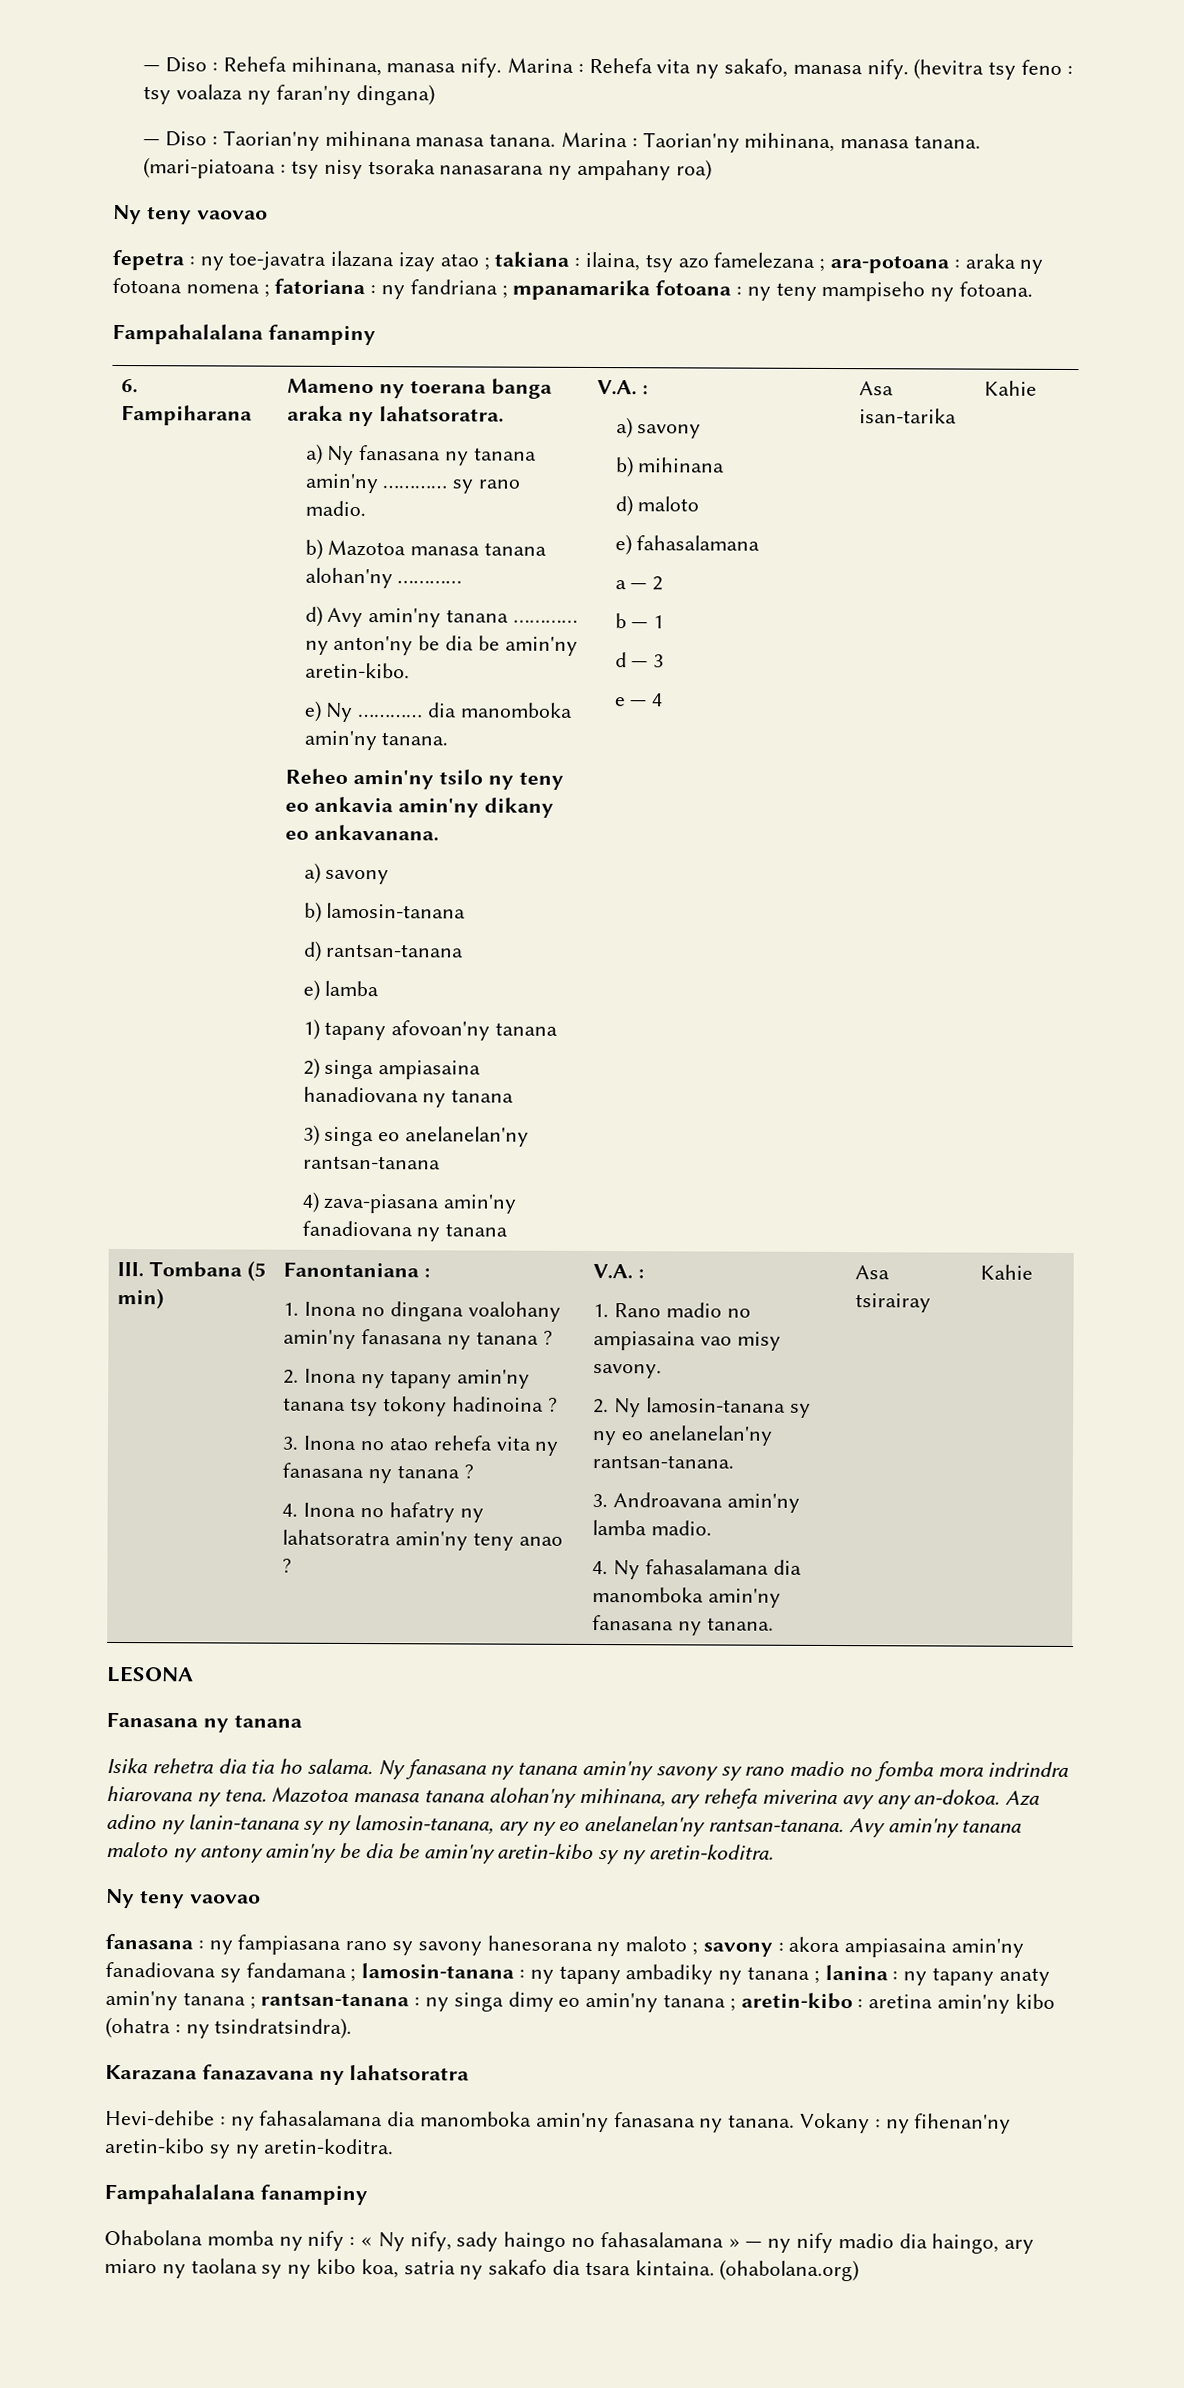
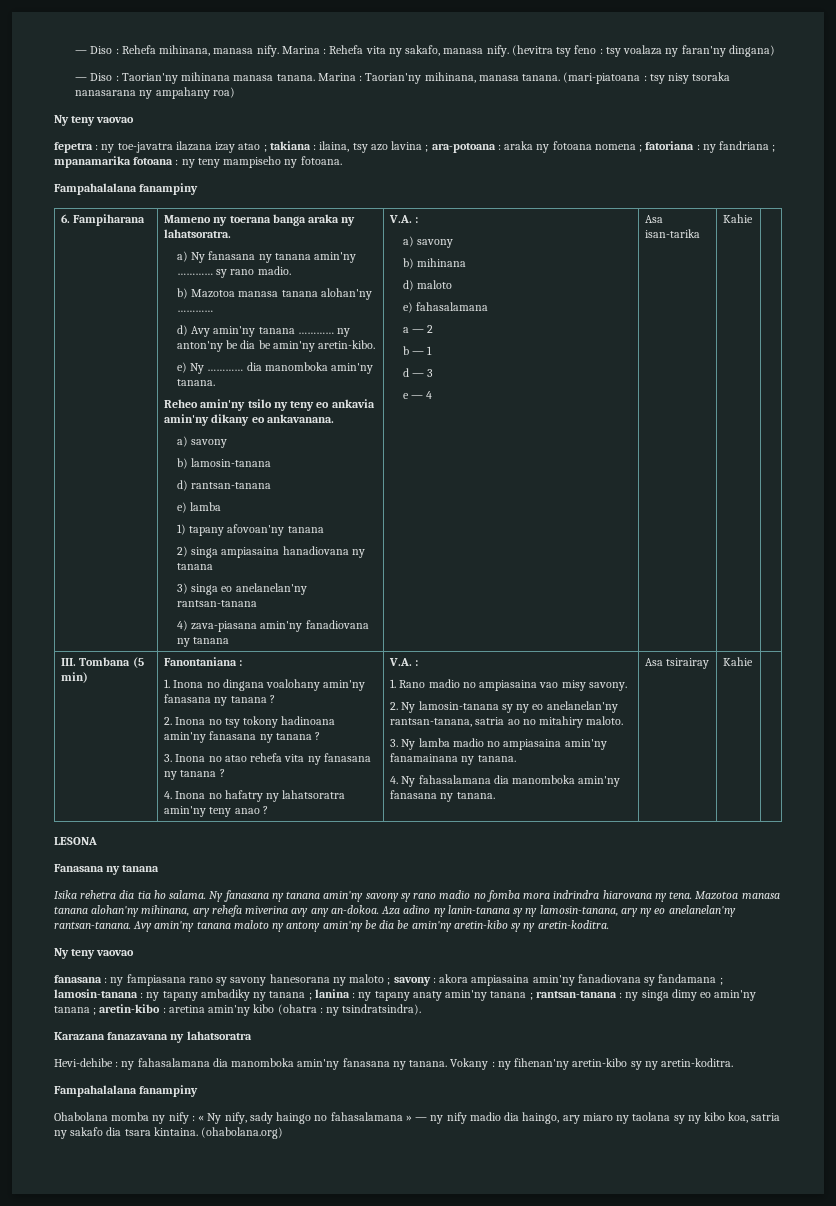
[713,252,816,269] famelezana -> [391,141,423,150] lavina
[361,1369,530,1389] [283,1396,544,1417] ny tapany amin'ny tanana tsy tokony hadinoina -> [208,716,336,728] [164,731,312,743] no tsy tokony hadinoana amin'ny fanasana ny tanana
[592,1455,735,1469] [592,1492,801,1513] [592,1520,713,1536] rantsan-tanana. // 3. Androavana amin'ny lamba madio. -> [390,716,624,728] [390,738,607,750] [390,753,516,765] rantsan-tanana, satria ao no mitahiry maloto. // 3. Ny lamba madio no ampiasaina amin'ny fanamainana ny tanana.

